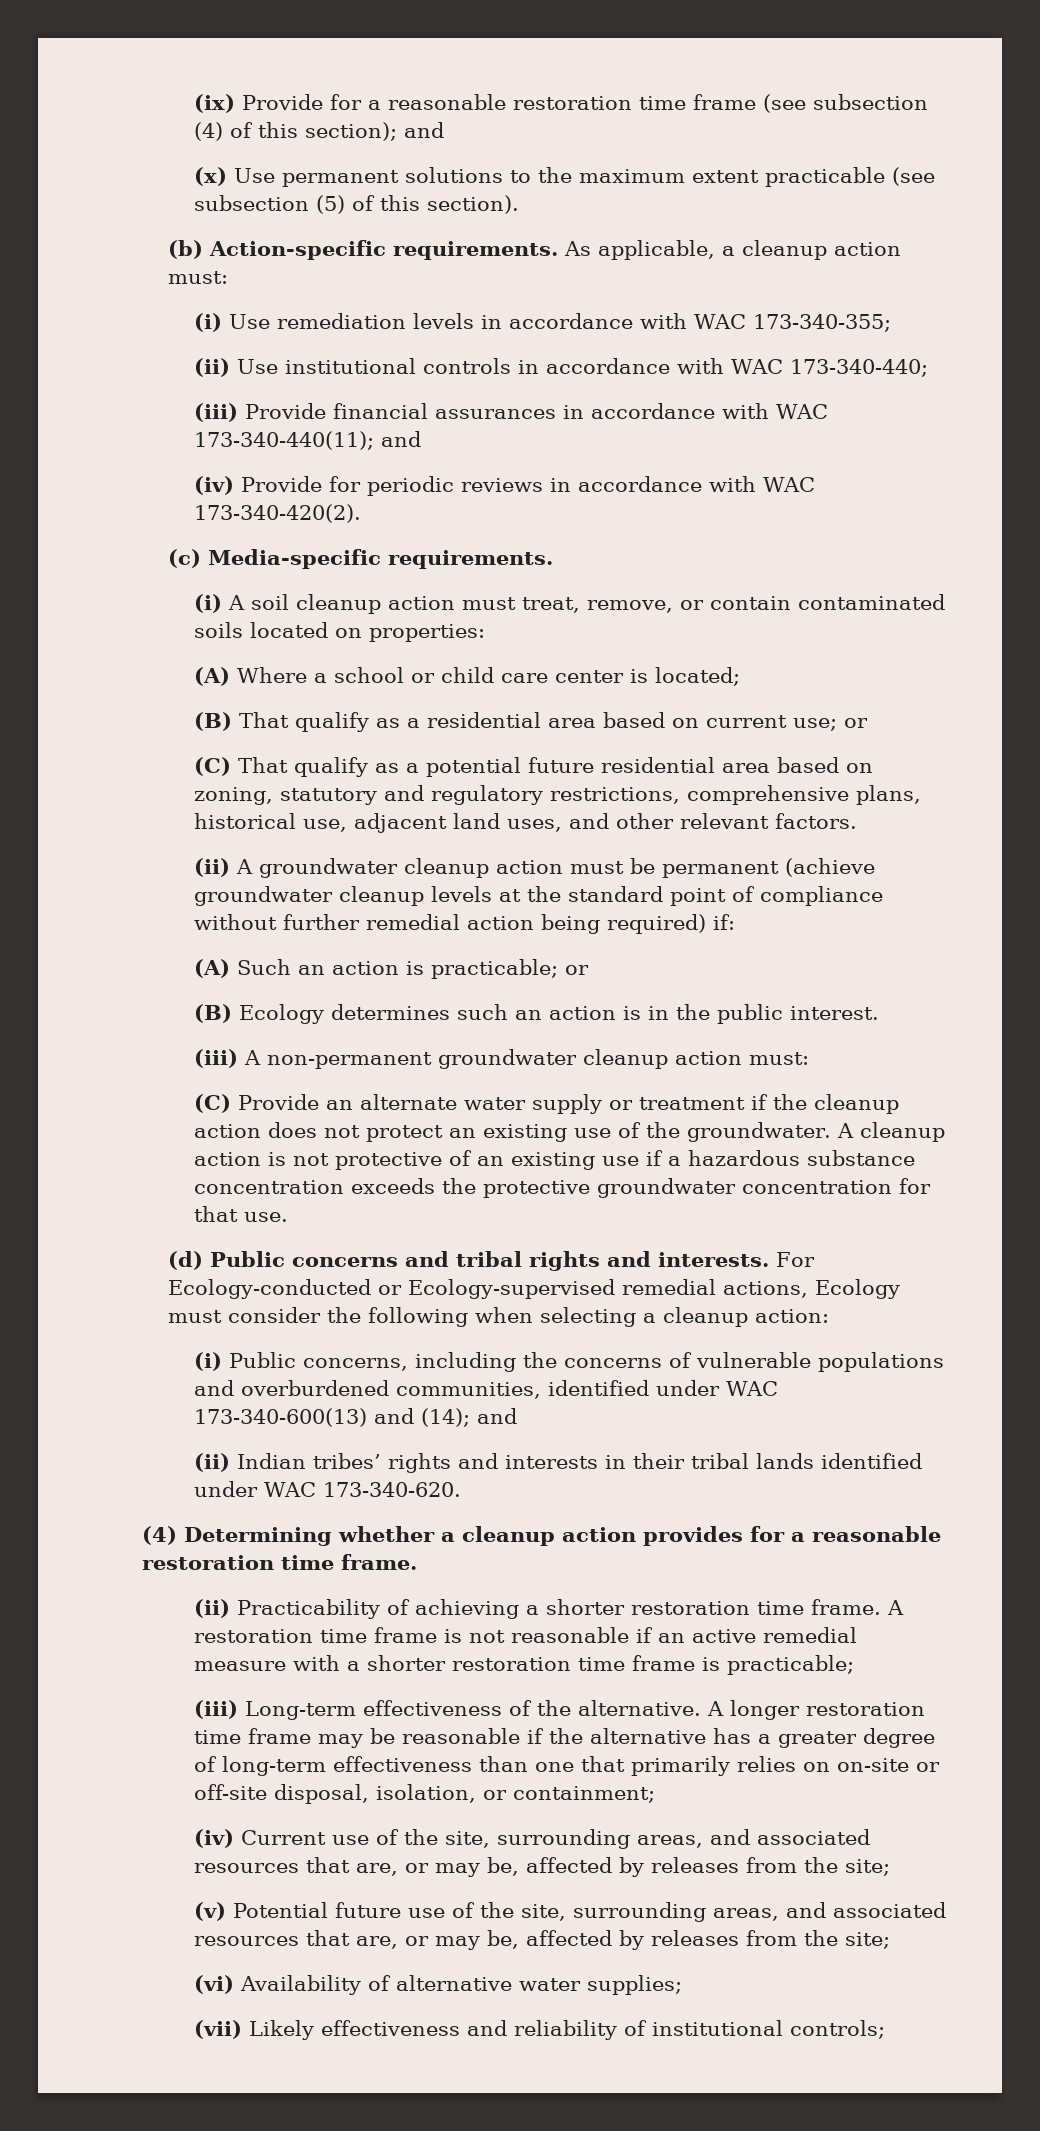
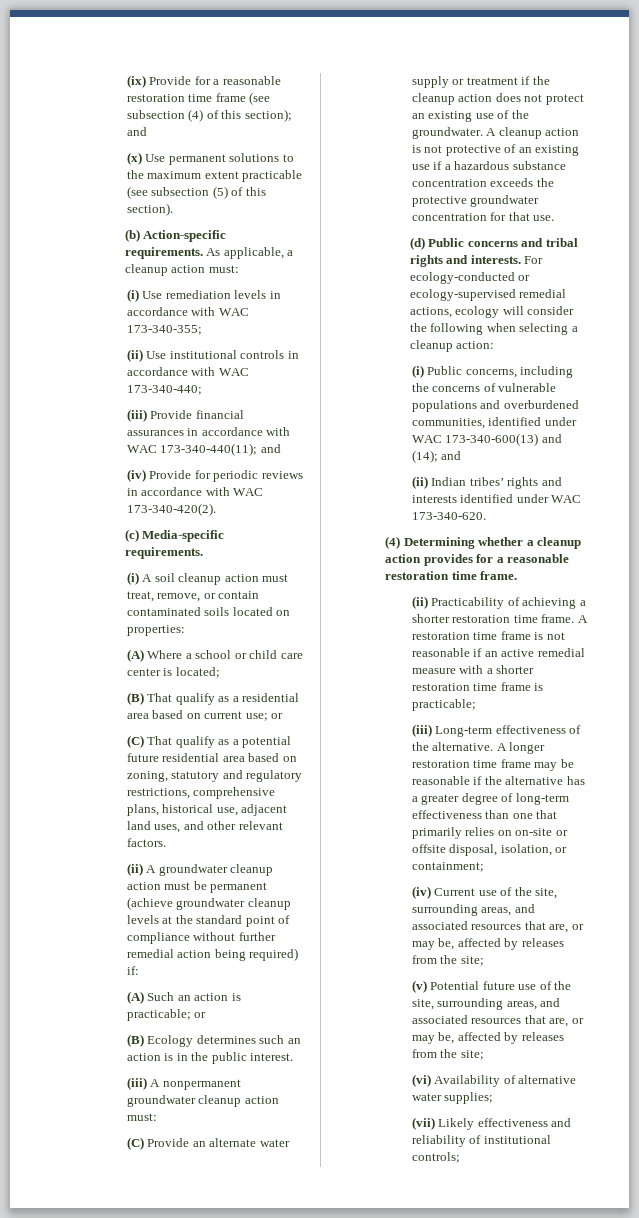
[266,1052,432,1069] non-permanent -> [162,1079,241,1090] nonpermanent
[167,1279,900,1299] [167,1310,222,1323] Ecology-conducted or Ecology-supervised remedial actions, Ecology must -> [409,272,531,284] [409,289,567,301] [409,306,524,318] ecology-conducted or ecology-supervised remedial actions, ecology will
[604,1453,814,1469] in their tribal lands -> (457, 499) none
[193,1784,268,1800] off-site -> [411,844,446,853] offsite

